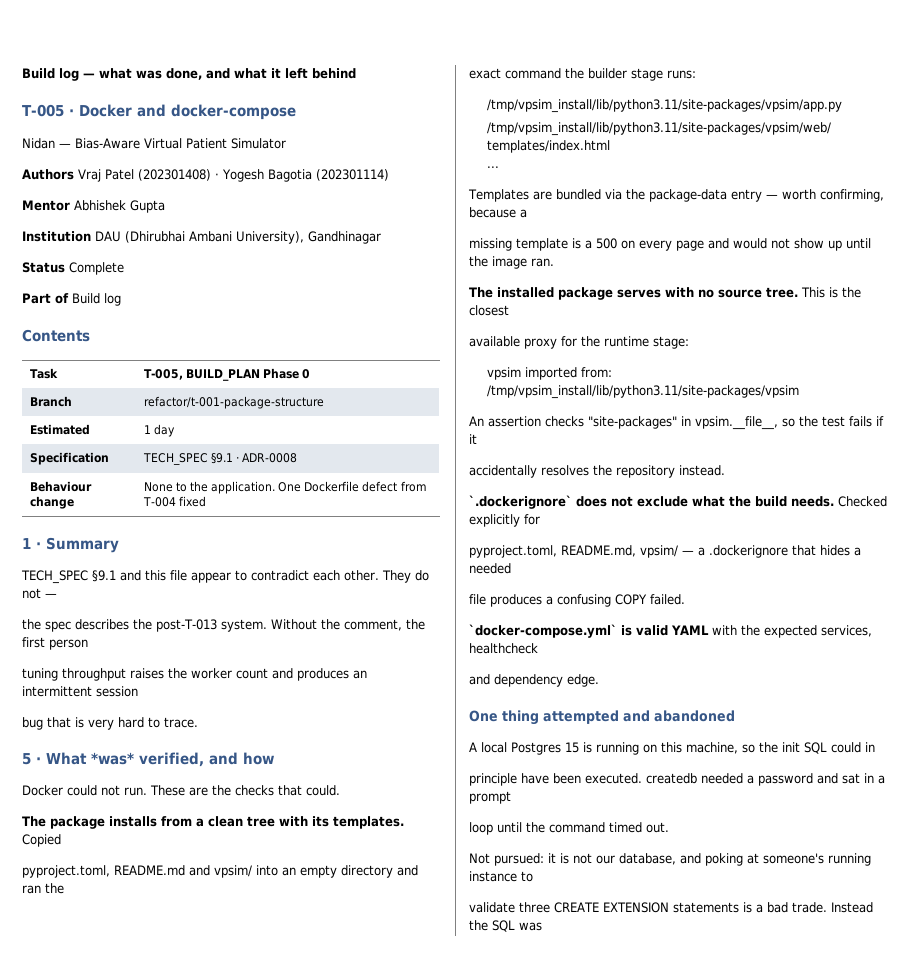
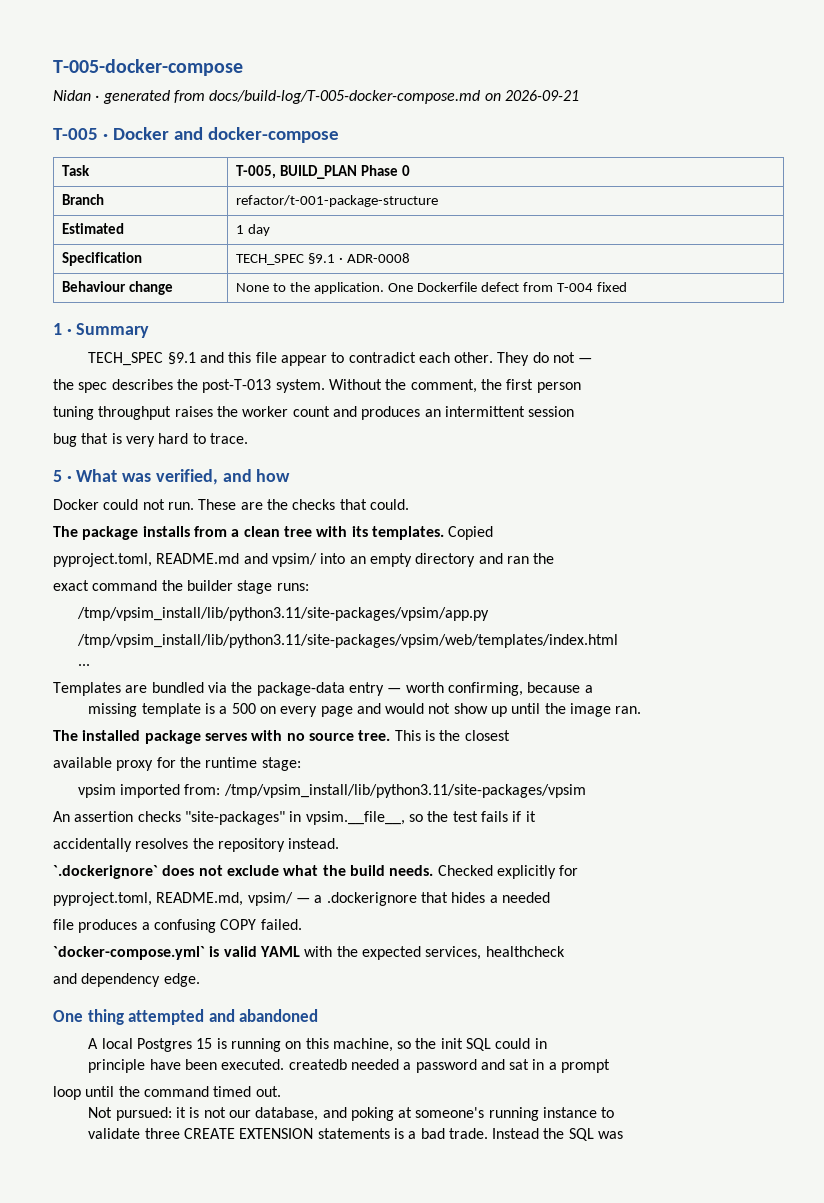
[22,68,356,81] Build log — what was done, and what it left behind -> [53,59,243,76] [53,90,579,104] T-005-docker-compose // Nidan · generated from docs/build-log/T-005-docker-compose.md on 2026-09-21
[22,138,286,149] [22,169,389,182] [22,200,165,213] [22,231,381,244] [22,262,124,275] [22,293,121,306] [22,329,90,342] // Nidan — Bias-Aware Virtual Patient Simulator // Authors Vraj Patel (202301408) · Yogesh Bagotia (202301114) // Mentor Abhishek Gupta // Institution DAU (Dhirubhai Ambani University), Gandhinagar // Status Complete // Part of Build log // Contents -> (339, 135) none
[91,752,134,765] *was* -> [122,473,152,482] was

